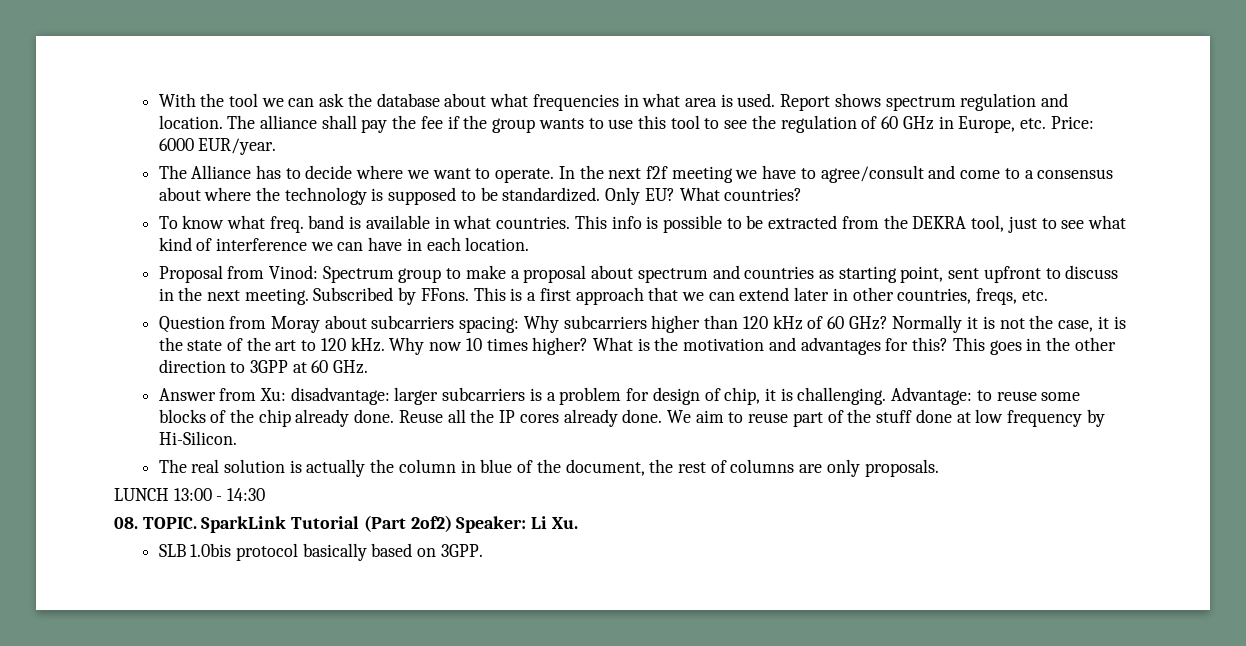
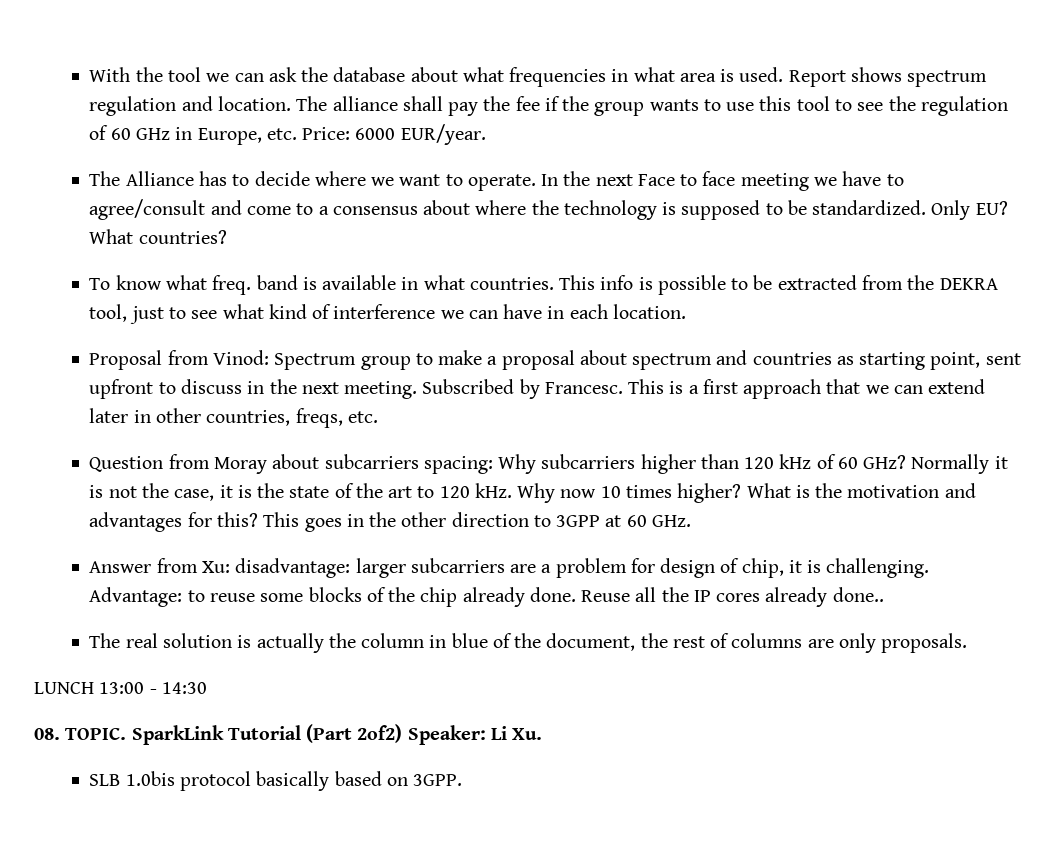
[645,166,668,179] f2f -> [637,171,736,186] Face to face
[420,288,469,301] FFons. -> [544,382,623,394] Francesc.
[529,388,542,401] is -> [510,564,537,573] are
[622,409,1105,427] [158,431,237,445] done. We aim to reuse part of the stuff done at low frequency by Hi-Silicon. -> [832,587,884,602] done..

